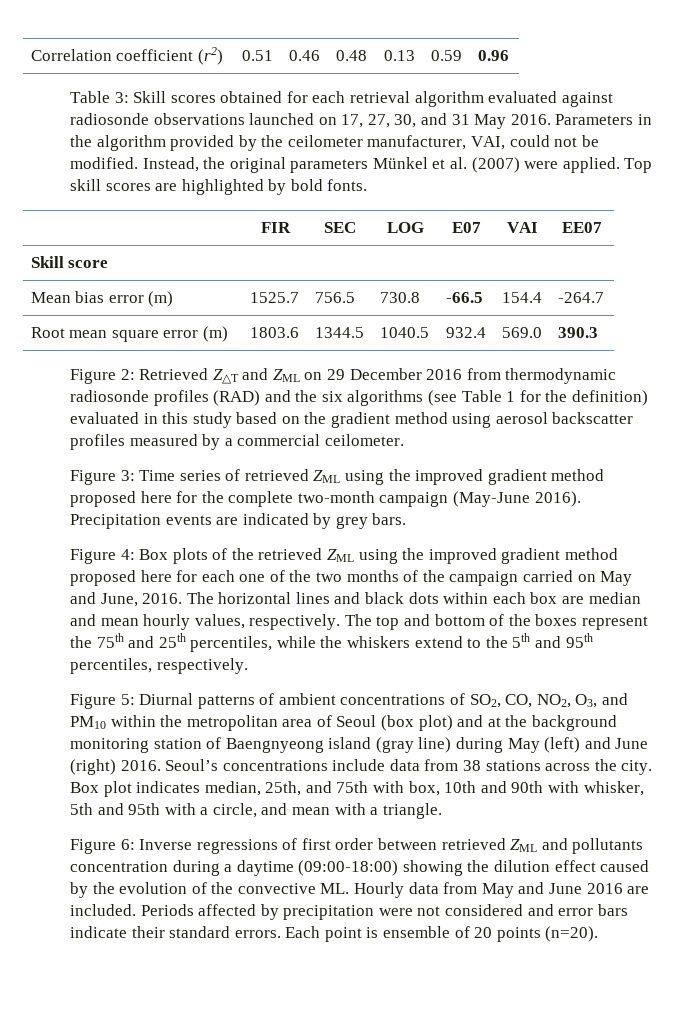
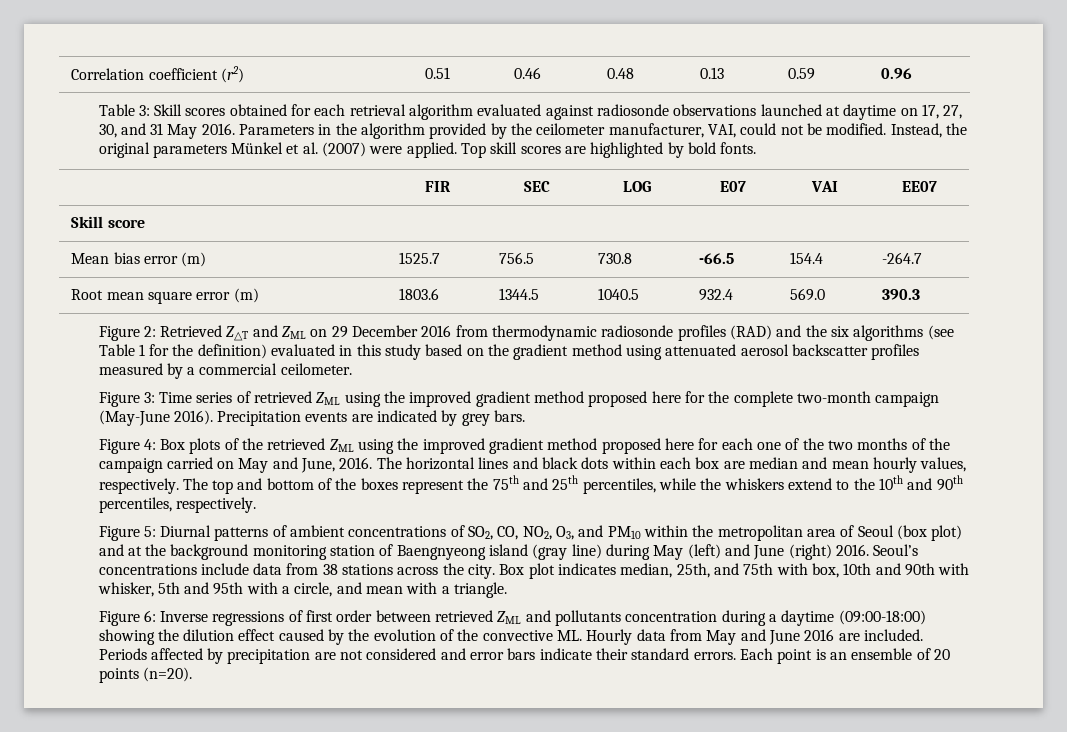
(315, 119) none -> [825,104,897,120] at daytime
(492, 420) none -> [665,344,737,356] attenuated
[512,633,593,648] 5th and 95th -> [878,475,963,491] 10th and 90th
[378,908,413,916] were -> [314,652,336,660] are
(379, 932) none -> [829,652,847,660] an

